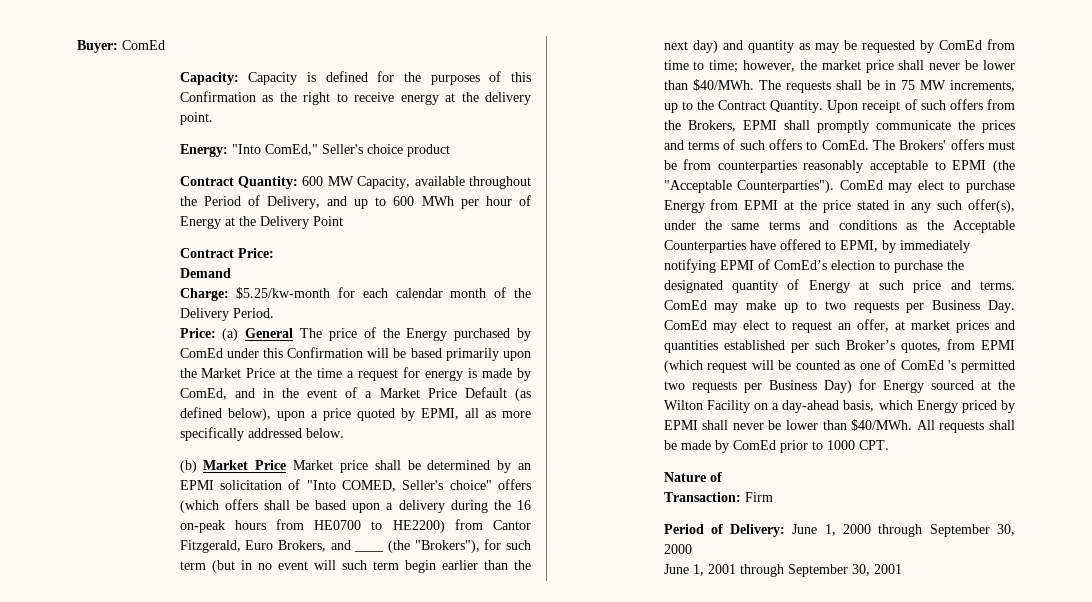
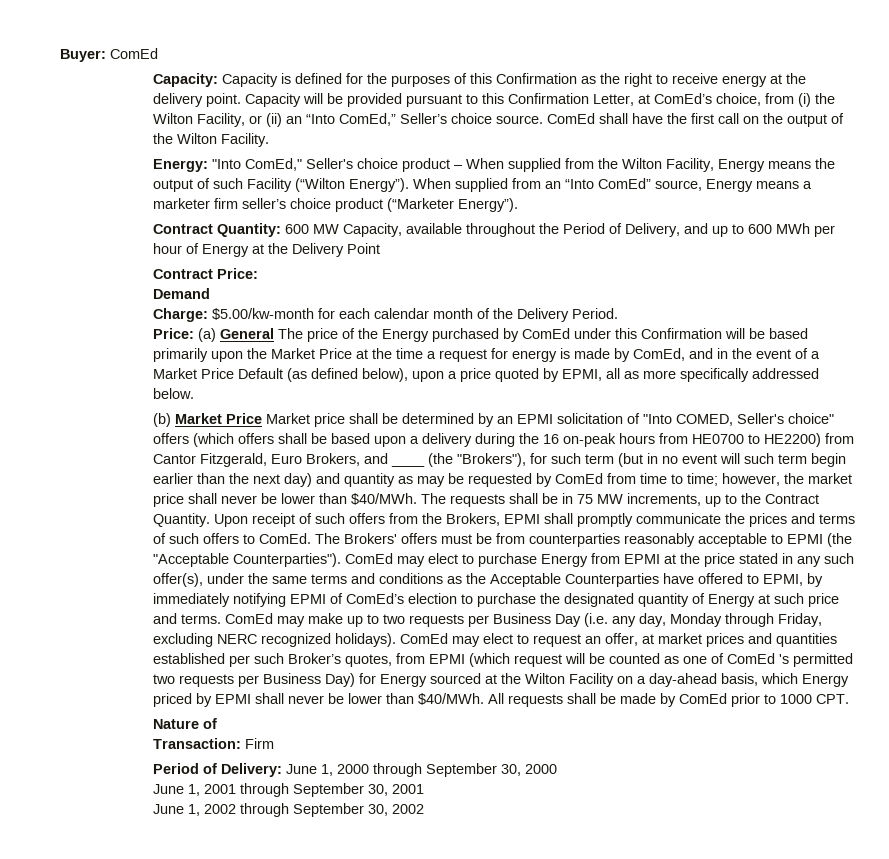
(213, 118) none -> [245,93,836,107] [153,113,845,127] [153,133,270,147] Capacity will be provided pursuant to this Confirmation Letter, at ComEd’s choice, from (i) the Wilton Facility, or (ii) an “Into ComEd,” Seller’s choice source. ComEd shall have the first call on the output of the Wilton Facility.
(450, 150) none -> [454,158,836,172] [153,178,813,192] [153,198,519,212] – When supplied from the Wilton Facility, Energy means the output of such Facility (“Wilton Energy”). When supplied from an “Into ComEd” source, Energy means a marketer firm seller’s choice product (“Marketer Energy”).
[236,287,331,299] $5.25/kw-month -> [212,308,315,320] $5.00/kw-month
[988,300,1016,313] Day. -> [555,613,823,627] [153,633,397,647] Day (i.e. any day, Monday through Friday, excluding NERC recognized holidays).
(902, 569) none -> [153,803,425,817] // June 1, 2002 through September 30, 2002

